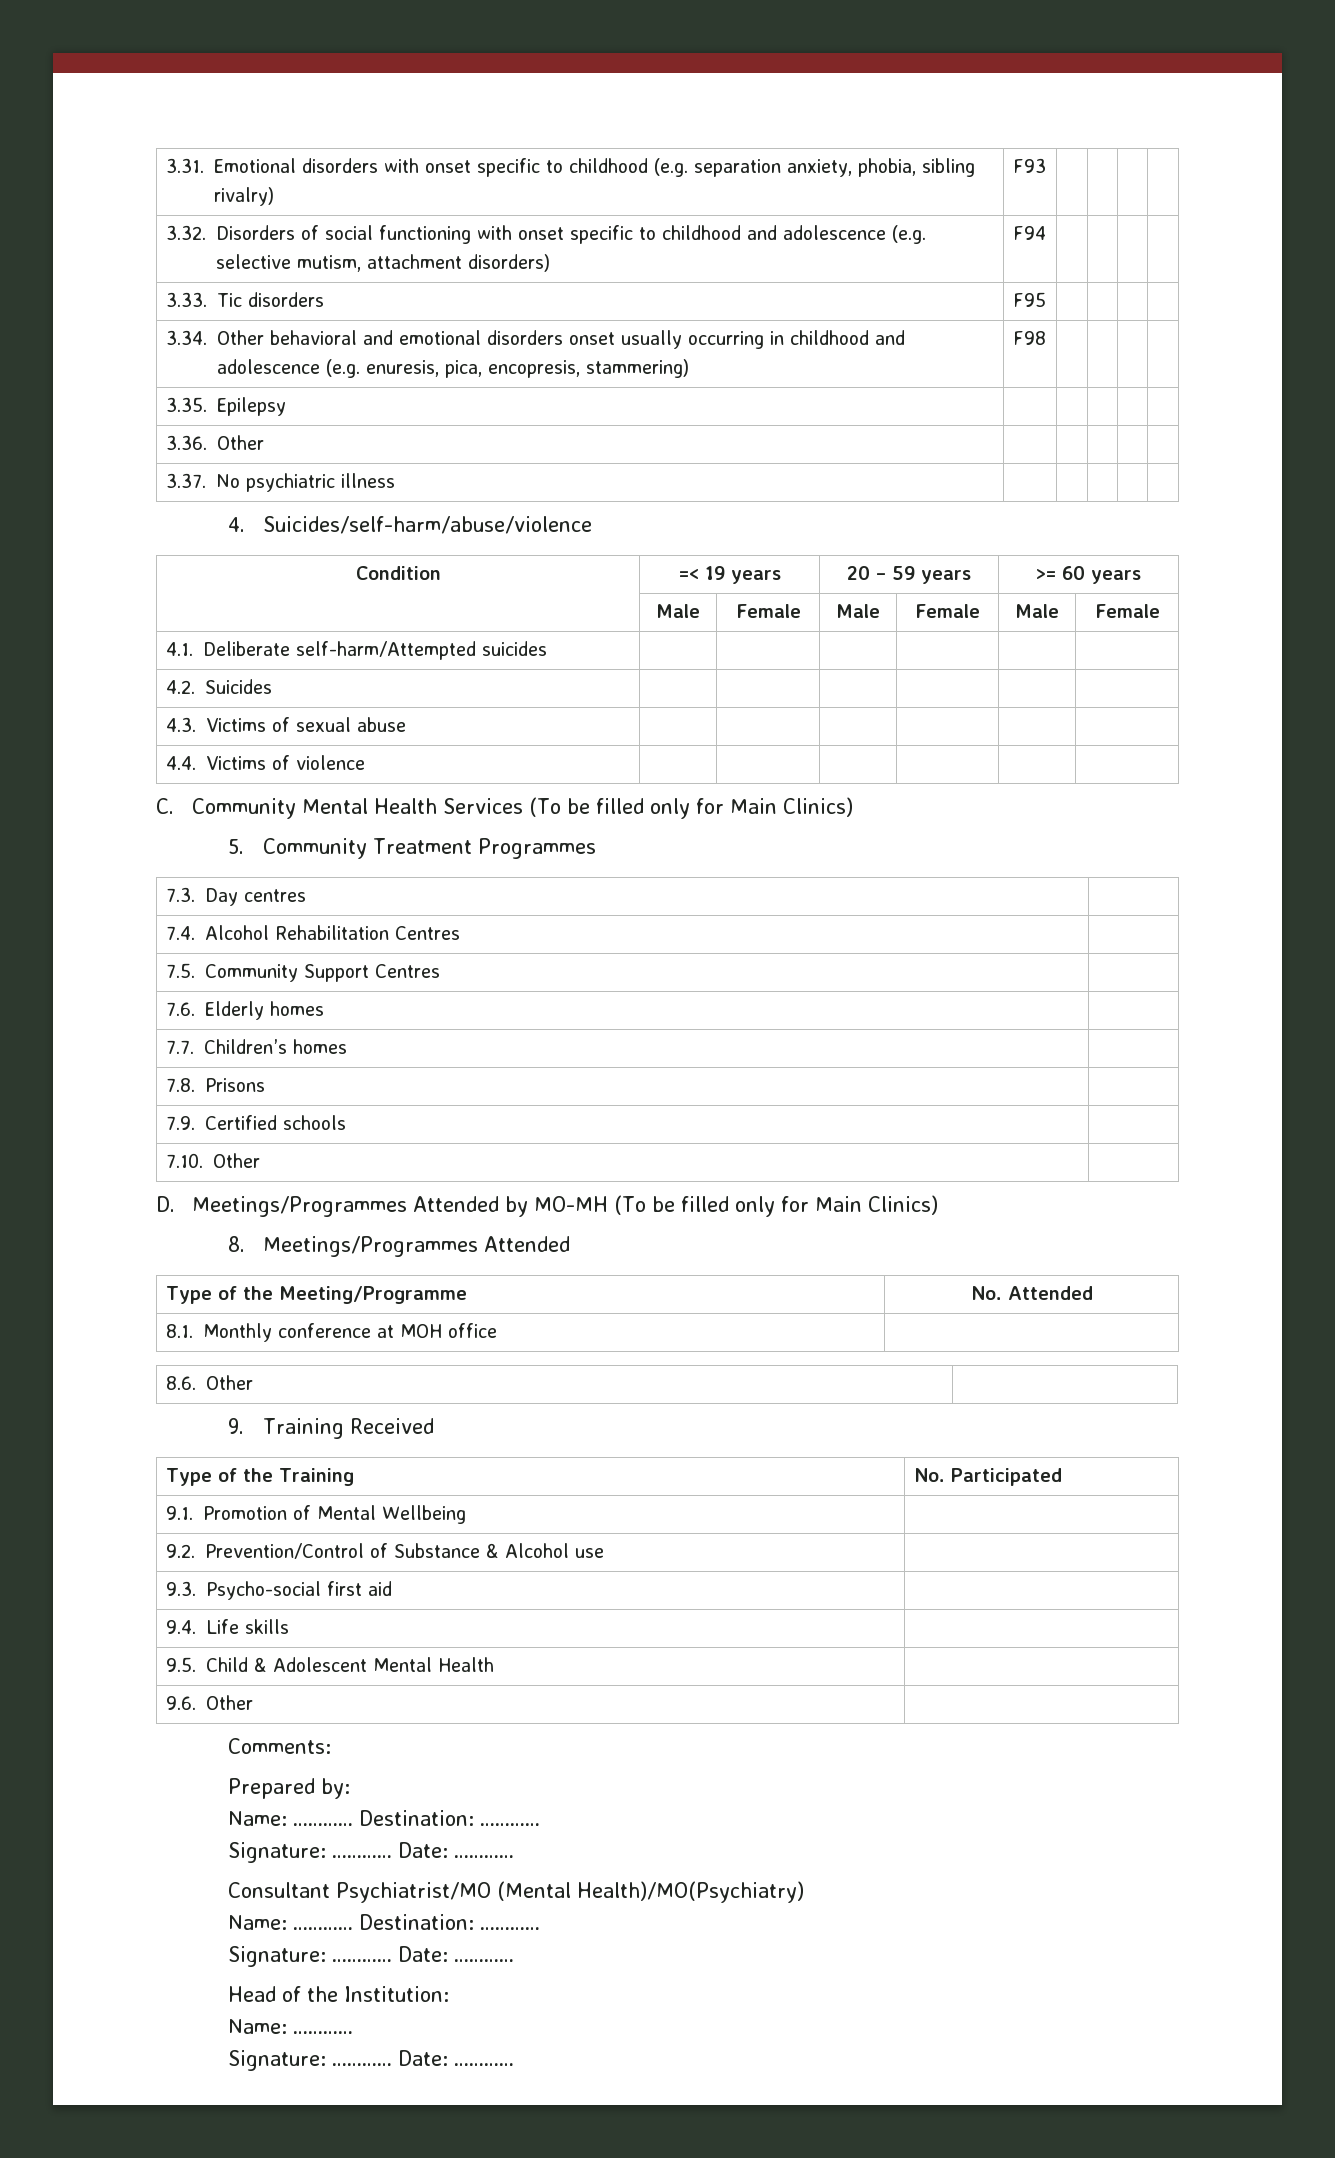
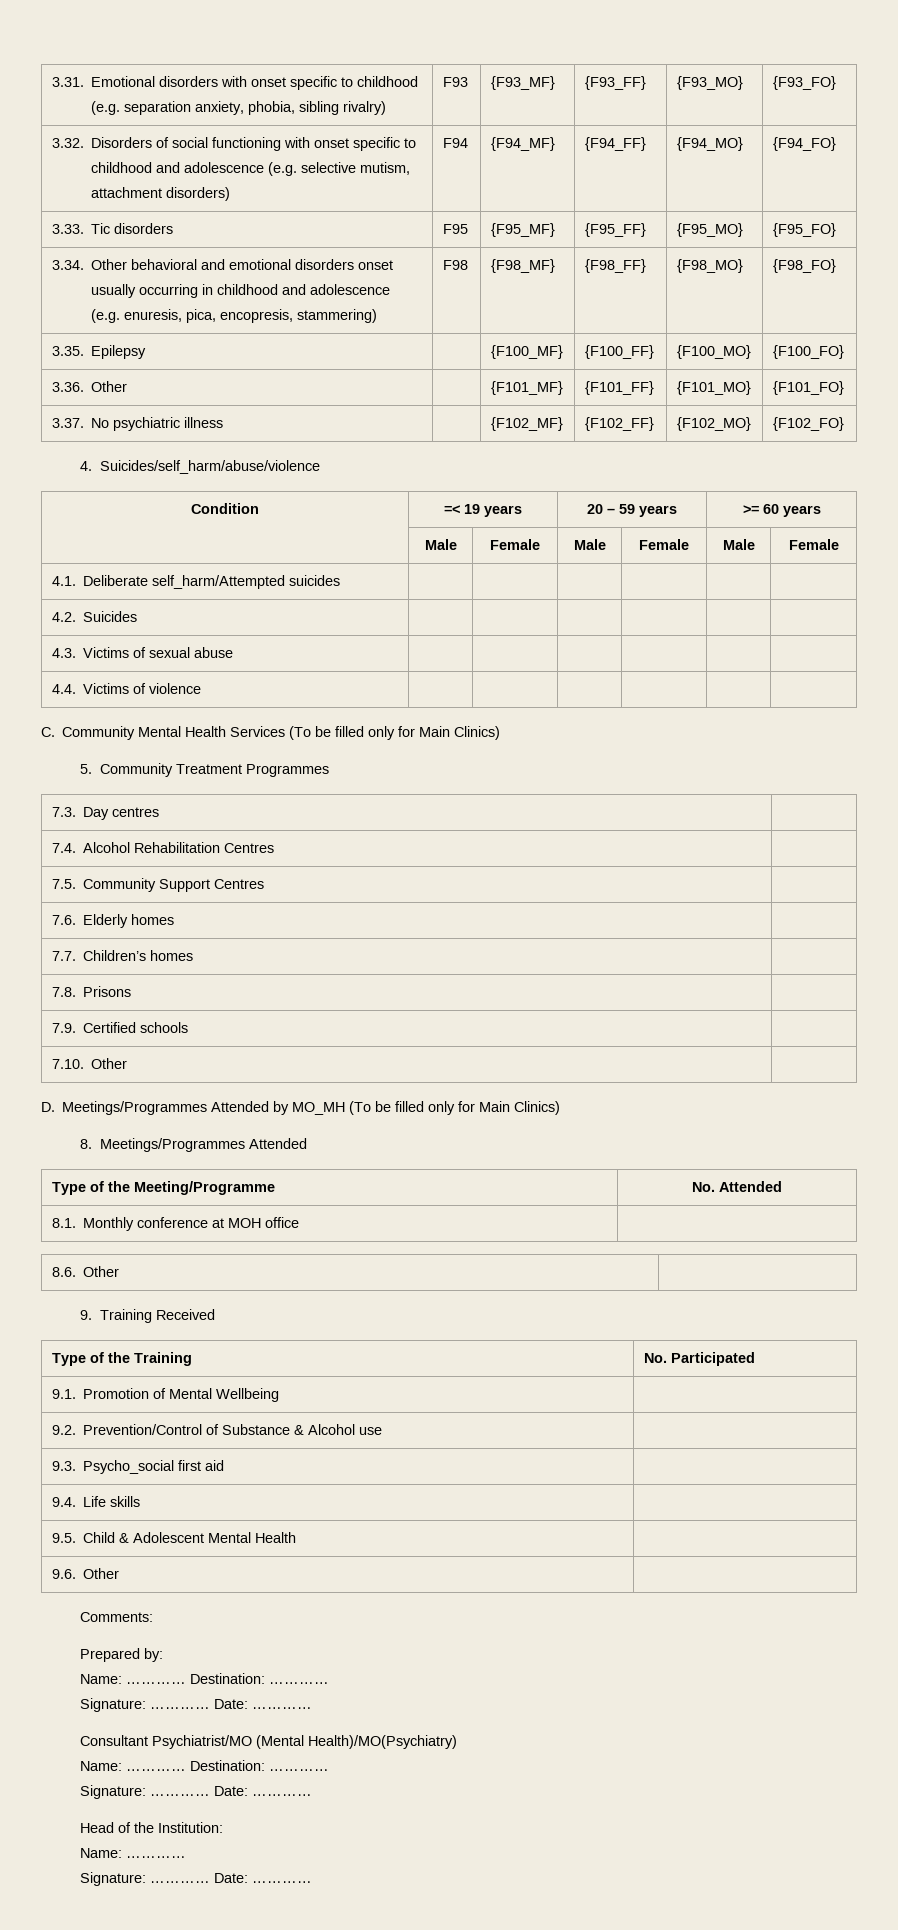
(1046, 165) | | | -> [490,76,555,90] [584,76,646,90] [676,76,743,90] [772,76,836,90] {F93_MF} | {F93_FF} | {F93_MO} | {F93_FO}
(1046, 233) | | | -> [490,137,555,151] [584,137,646,151] [676,137,743,151] [772,137,836,151] {F94_MF} | {F94_FF} | {F94_MO} | {F94_FO}
(1046, 299) | | | -> [490,223,555,237] [584,223,646,237] [676,223,743,237] [772,223,836,237] {F95_MF} | {F95_FF} | {F95_MO} | {F95_FO}
[165,397,286,416] [165,435,264,450] | | | // 3.35. Epilepsy | | | | | // 3.36. Other | | | | | -> [490,259,555,273] [584,259,646,273] [676,259,743,273] [772,259,836,273] [51,345,146,359] [490,345,563,359] [584,345,654,359] [676,345,751,359] [772,345,844,359] [51,381,127,392] [490,381,563,395] [584,381,654,395] [676,381,751,395] [772,381,844,395] {F98_MF} | {F98_FF} | {F98_MO} | {F98_FO} // 3.35. Epilepsy | | {F100_MF} | {F100_FF} | {F100_MO} | {F100_FO} // 3.36. Other | | {F101_MF} | {F101_FF} | {F101_MO} | {F101_FO}
(395, 480) | | | -> [490,417,563,431] [584,417,654,431] [676,417,751,431] [772,417,844,431] {F102_MF} | {F102_FF} | {F102_MO} | {F102_FO}
[263,516,593,534] Suicides/self-harm/abuse/violence -> [99,460,320,474] Suicides/self_harm/abuse/violence
[295,641,476,660] self-harm/Attempted -> [151,575,285,589] self_harm/Attempted
[533,1196,608,1212] MO-MH -> [292,1102,346,1115] MO_MH
[205,1581,321,1600] Psycho-social -> [82,1460,174,1474] Psycho_social

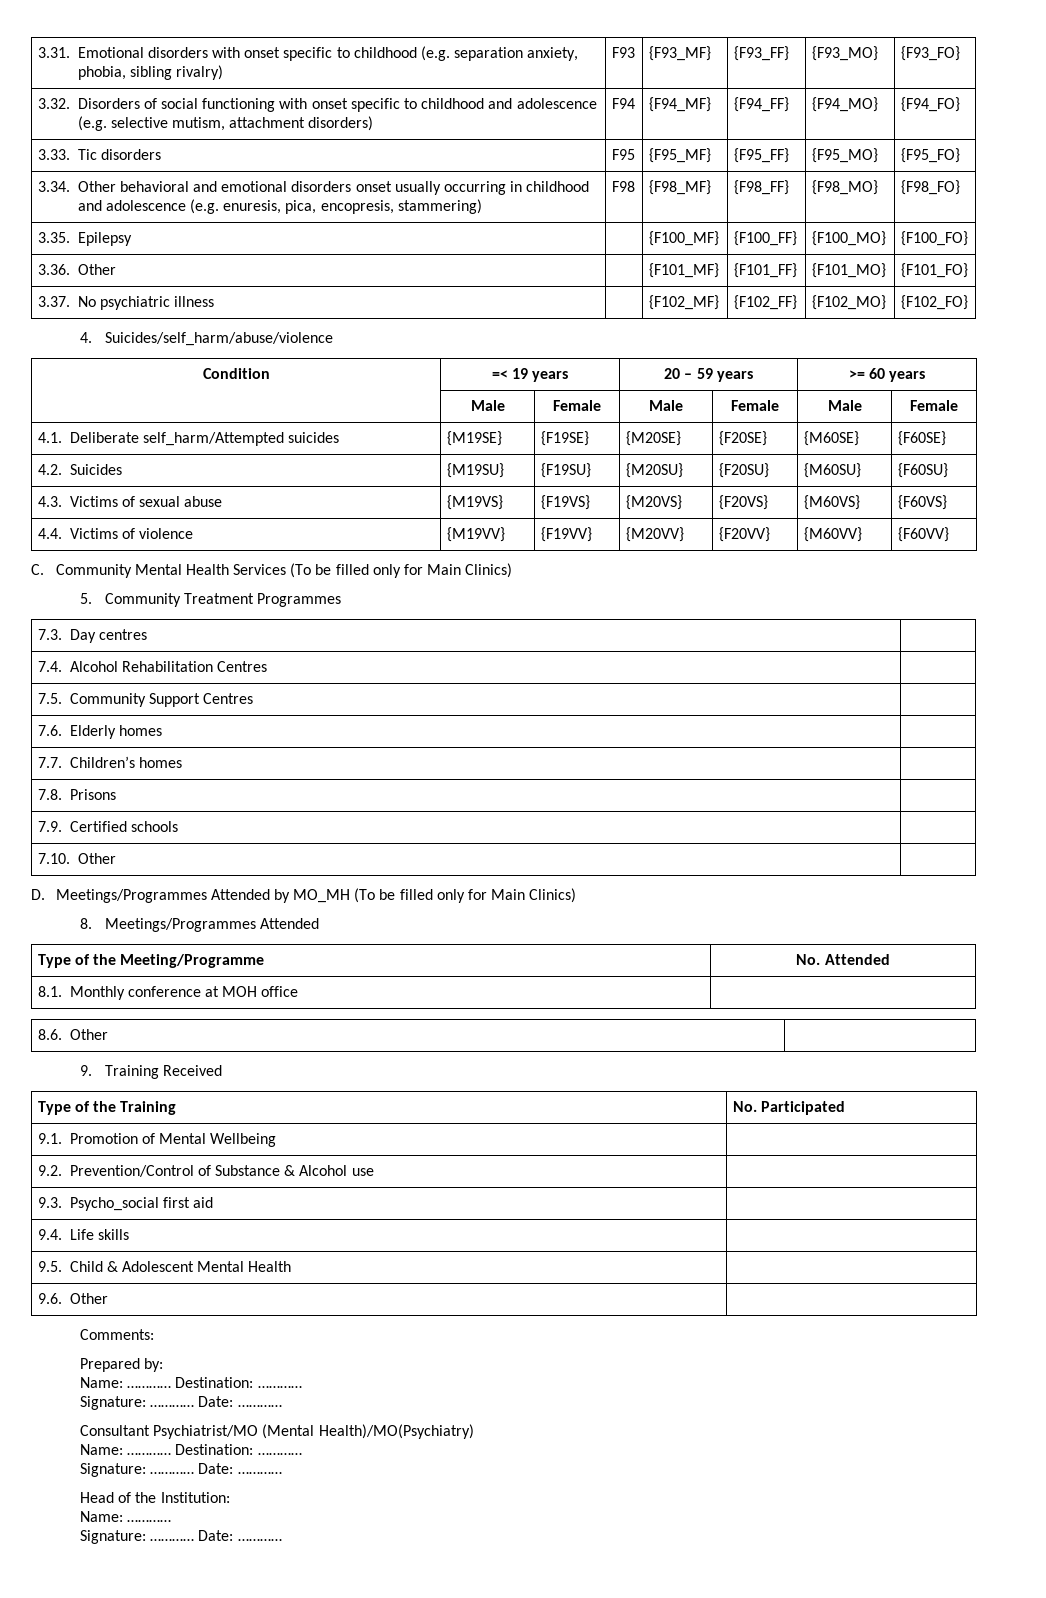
[51,611,137,622] | | | | | // 4.2. Suicides | | | | | | -> [446,431,502,446] [540,431,589,446] [625,431,681,446] [718,431,767,446] [803,431,859,446] [897,431,946,446] [37,464,122,475] [446,463,504,478] [540,463,591,478] [625,463,683,478] [718,463,769,478] [803,463,861,478] [897,463,948,478] {M19SE} | {F19SE} | {M20SE} | {F20SE} | {M60SE} | {F60SE} // 4.2. Suicides | {M19SU} | {F19SU} | {M20SU} | {F20SU} | {M60SU} | {F60SU}
[51,683,201,694] | | | | | // 4.4. Victims of violence | | | | | | -> [446,495,503,510] [540,495,590,510] [625,495,682,510] [718,495,768,510] [803,495,860,510] [897,495,947,510] [37,528,194,539] [446,527,505,542] [540,527,592,542] [625,527,684,542] [718,527,770,542] [803,527,862,542] [897,527,949,542] {M19VS} | {F19VS} | {M20VS} | {F20VS} | {M60VS} | {F60VS} // 4.4. Victims of violence | {M19VV} | {F19VV} | {M20VV} | {F20VV} | {M60VV} | {F60VV}

